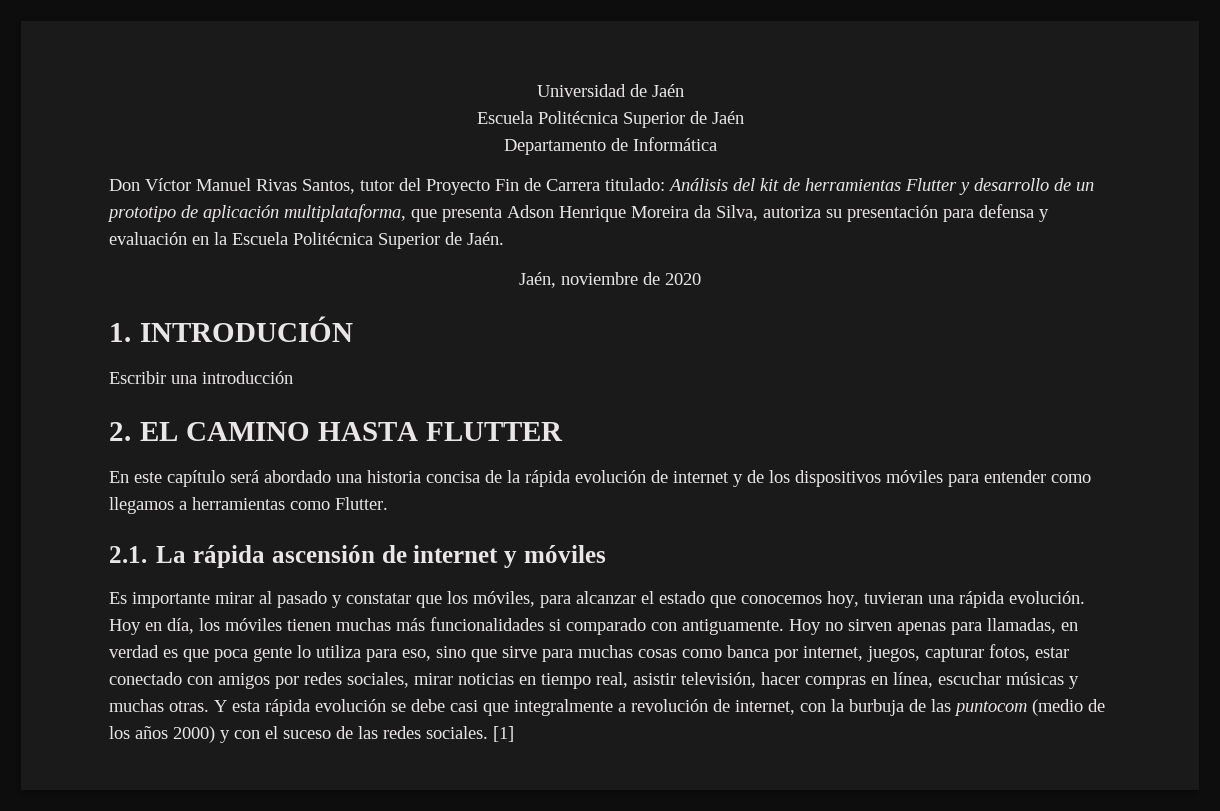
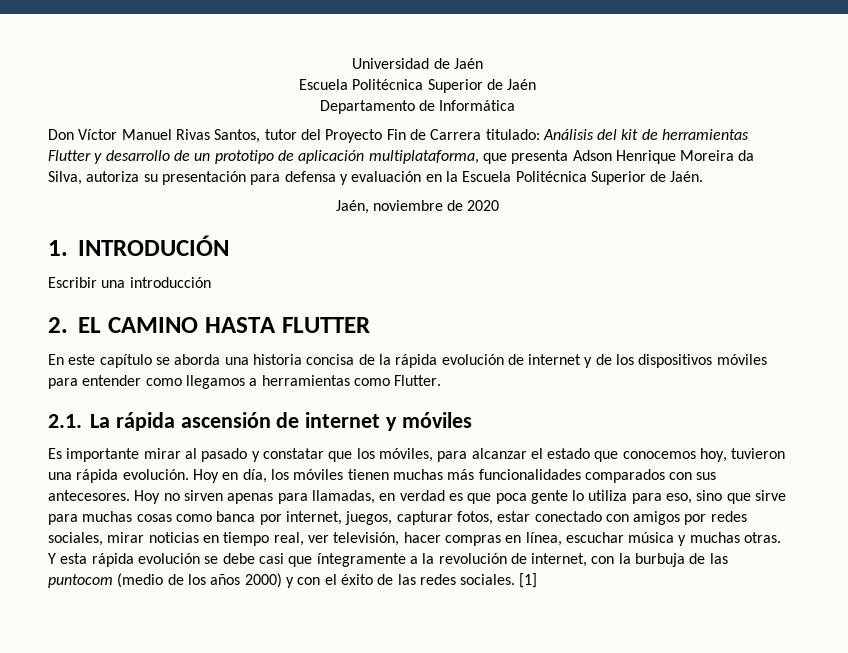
[230,470,331,483] será abordado -> [155,354,221,365] se aborda
[864,592,923,604] tuvieran -> [731,448,786,459] tuvieron
[549,618,784,635] si comparado con antiguamente. -> [584,469,717,483] [48,490,130,501] comparados con sus antecesores.
[633,673,676,685] asistir -> [307,535,329,543] ver
[1006,672,1064,685] músicas -> [628,532,675,543] música
[514,699,626,716] integralmente a -> [316,553,435,567] íntegramente a la
[283,730,331,739] suceso -> [340,574,373,585] éxito

